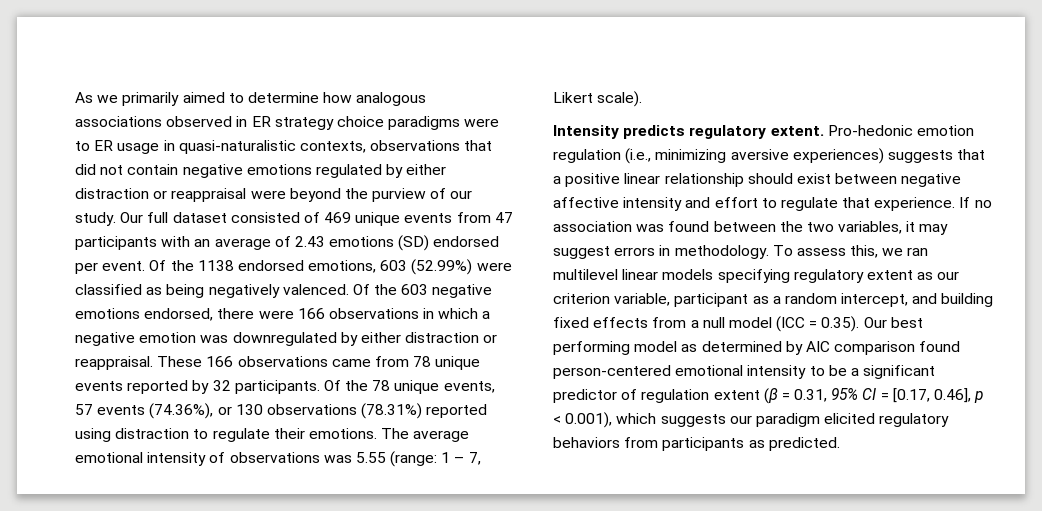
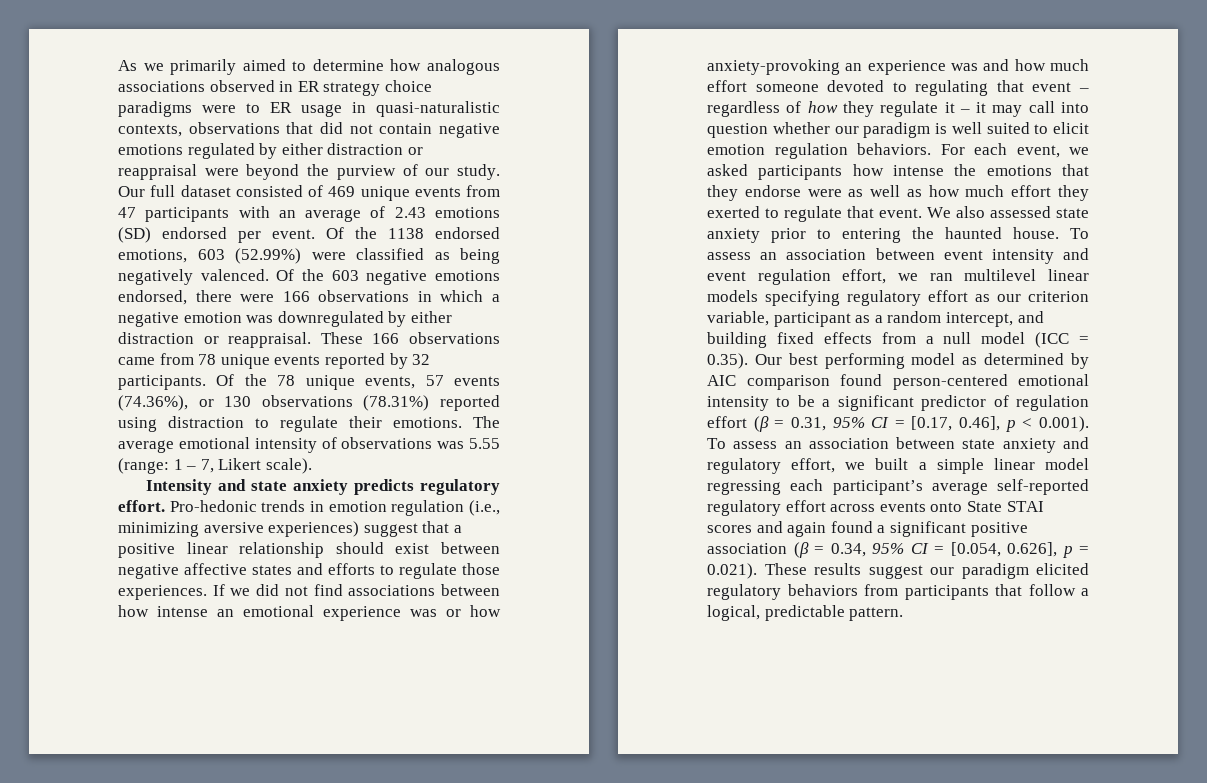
[623,125,913,139] predicts regulatory extent. Pro-hedonic -> [217,479,500,495] [118,500,324,512] and state anxiety predicts regulatory effort. Pro-hedonic trends in
[887,150,953,163] suggests -> [363,523,418,537] suggest
[623,197,992,211] [553,221,949,235] [553,245,879,259] intensity and effort to regulate that experience. If no association was found between the two variables, it may suggest errors in methodology. To assess this, -> [252,563,500,579] [118,584,501,600] [118,605,501,621] [707,59,1089,75] [707,80,1089,96] [707,101,1089,117] [707,122,1089,138] [707,143,1089,159] [707,164,1089,180] [707,185,1089,201] [707,206,1089,222] [707,227,1089,243] [707,248,1089,264] [707,269,887,285] states and efforts to regulate those experiences. If we did not find associations between how intense an emotional experience was or how anxiety-provoking an experience was and how much effort someone devoted to regulating that event – regardless of how they regulate it – it may call into question whether our paradigm is well suited to elicit emotion regulation behaviors. For each event, we asked participants how intense the emotions that they endorse were as well as how much effort they exerted to regulate that event. We also assessed state anxiety prior to entering the haunted house. To assess an association between event intensity and event regulation effort,
[866,270,913,280] extent -> [928,290,968,302] effort
[713,390,760,400] extent -> [707,416,747,428] effort
[565,412,726,428] 0.001), which suggests -> [1039,416,1089,432] [707,437,1089,453] [707,458,1089,474] [707,479,1089,495] [707,500,1044,516] [707,521,1028,537] [707,542,1089,558] [707,563,923,579] 0.001). To assess an association between state anxiety and regulatory effort, we built a simple linear model regressing each participant’s average self-reported regulatory effort across events onto State STAI scores and again found a significant positive association (β = 0.34, 95% CI = [0.054, 0.626], p = 0.021). These results suggest
[748,437,840,451] as predicted. -> [995,584,1089,596] [707,605,904,621] that follow a logical, predictable pattern.

